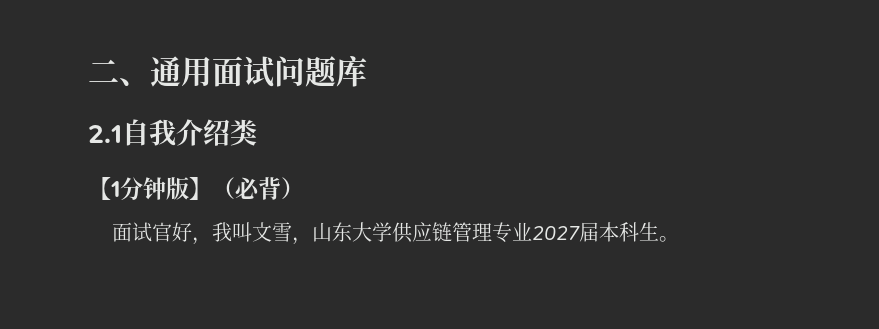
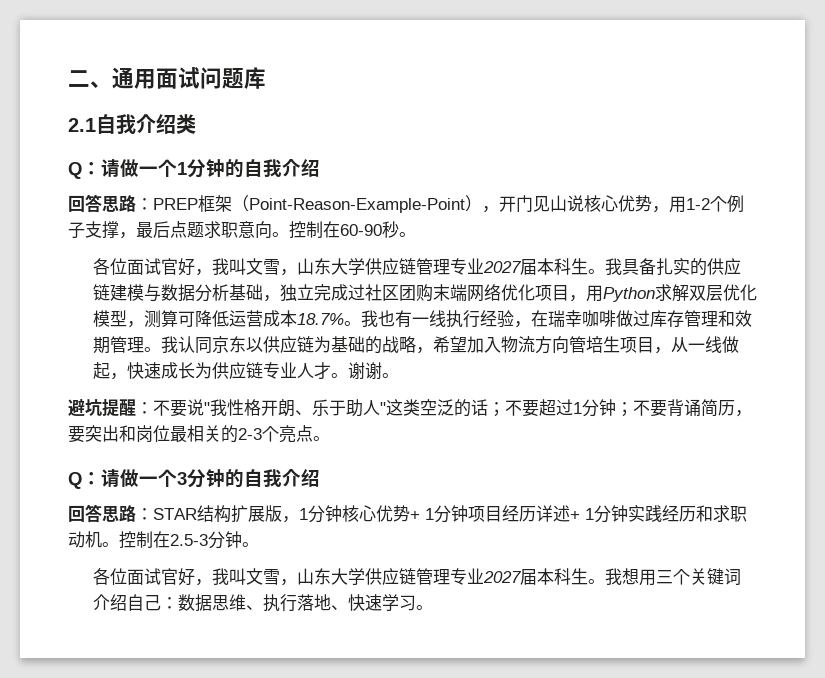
[88,177,304,201] 【1分钟版】（必背） // -> [68,159,320,179] [68,194,744,213] [68,221,416,239] [92,258,127,275] Q：请做一个1分钟的自我介绍 // 回答思路：PREP框架（Point-Reason-Example-Point），开门见山说核心优势，用1-2个例子支撑，最后点题求职意向。控制在60-90秒。 // 各位
(680, 239) none -> [604,258,741,276] [92,284,757,302] [92,310,752,328] [92,336,739,354] [92,362,399,380] [68,399,752,417] [68,425,330,443] [68,469,320,489] [68,504,747,523] [68,531,259,549] [92,568,741,586] [92,594,433,612] 我具备扎实的供应链建模与数据分析基础，独立完成过社区团购末端网络优化项目，用Python求解双层优化模型，测算可降低运营成本18.7%。我也有一线执行经验，在瑞幸咖啡做过库存管理和效期管理。我认同京东以供应链为基础的战略，希望加入物流方向管培生项目，从一线做起，快速成长为供应链专业人才。谢谢。 // 避坑提醒：不要说"我性格开朗、乐于助人"这类空泛的话；不要超过1分钟；不要背诵简历，要突出和岗位最相关的2-3个亮点。 // Q：请做一个3分钟的自我介绍 // 回答思路：STAR结构扩展版，1分钟核心优势+ 1分钟项目经历详述+ 1分钟实践经历和求职动机。控制在2.5-3分钟。 // 各位面试官好，我叫文雪，山东大学供应链管理专业2027届本科生。我想用三个关键词介绍自己：数据思维、执行落地、快速学习。

